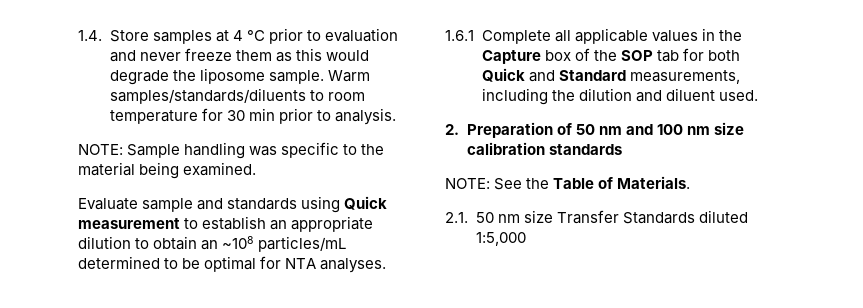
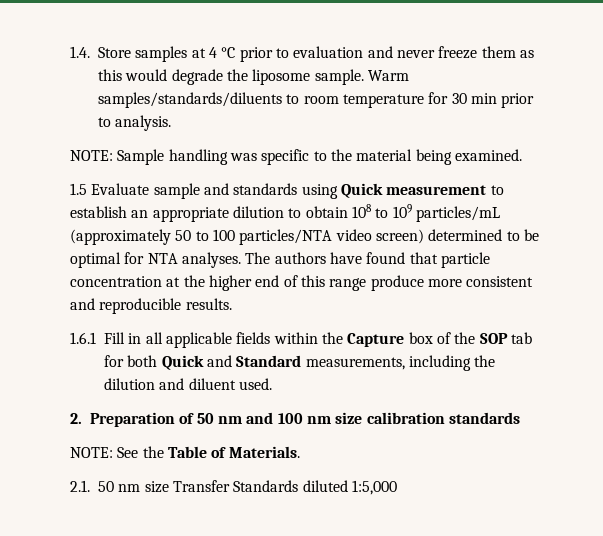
(257, 169) none -> [70,183,87,195] 1.5
[201,236,347,252] an ~108 particles/mL -> [351,204,500,222] [70,229,424,245] 108 to 109 particles/mL (approximately 50 to 100 particles/NTA video screen)
[445,28,715,44] // 1.6.1 Complete all applicable values in -> [245,252,490,268] [70,275,534,291] [70,298,232,314] [70,332,318,348] The authors have found that particle concentration at the higher end of this range produce more consistent and reproducible results. // 1.6.1 Fill in all applicable fields within

